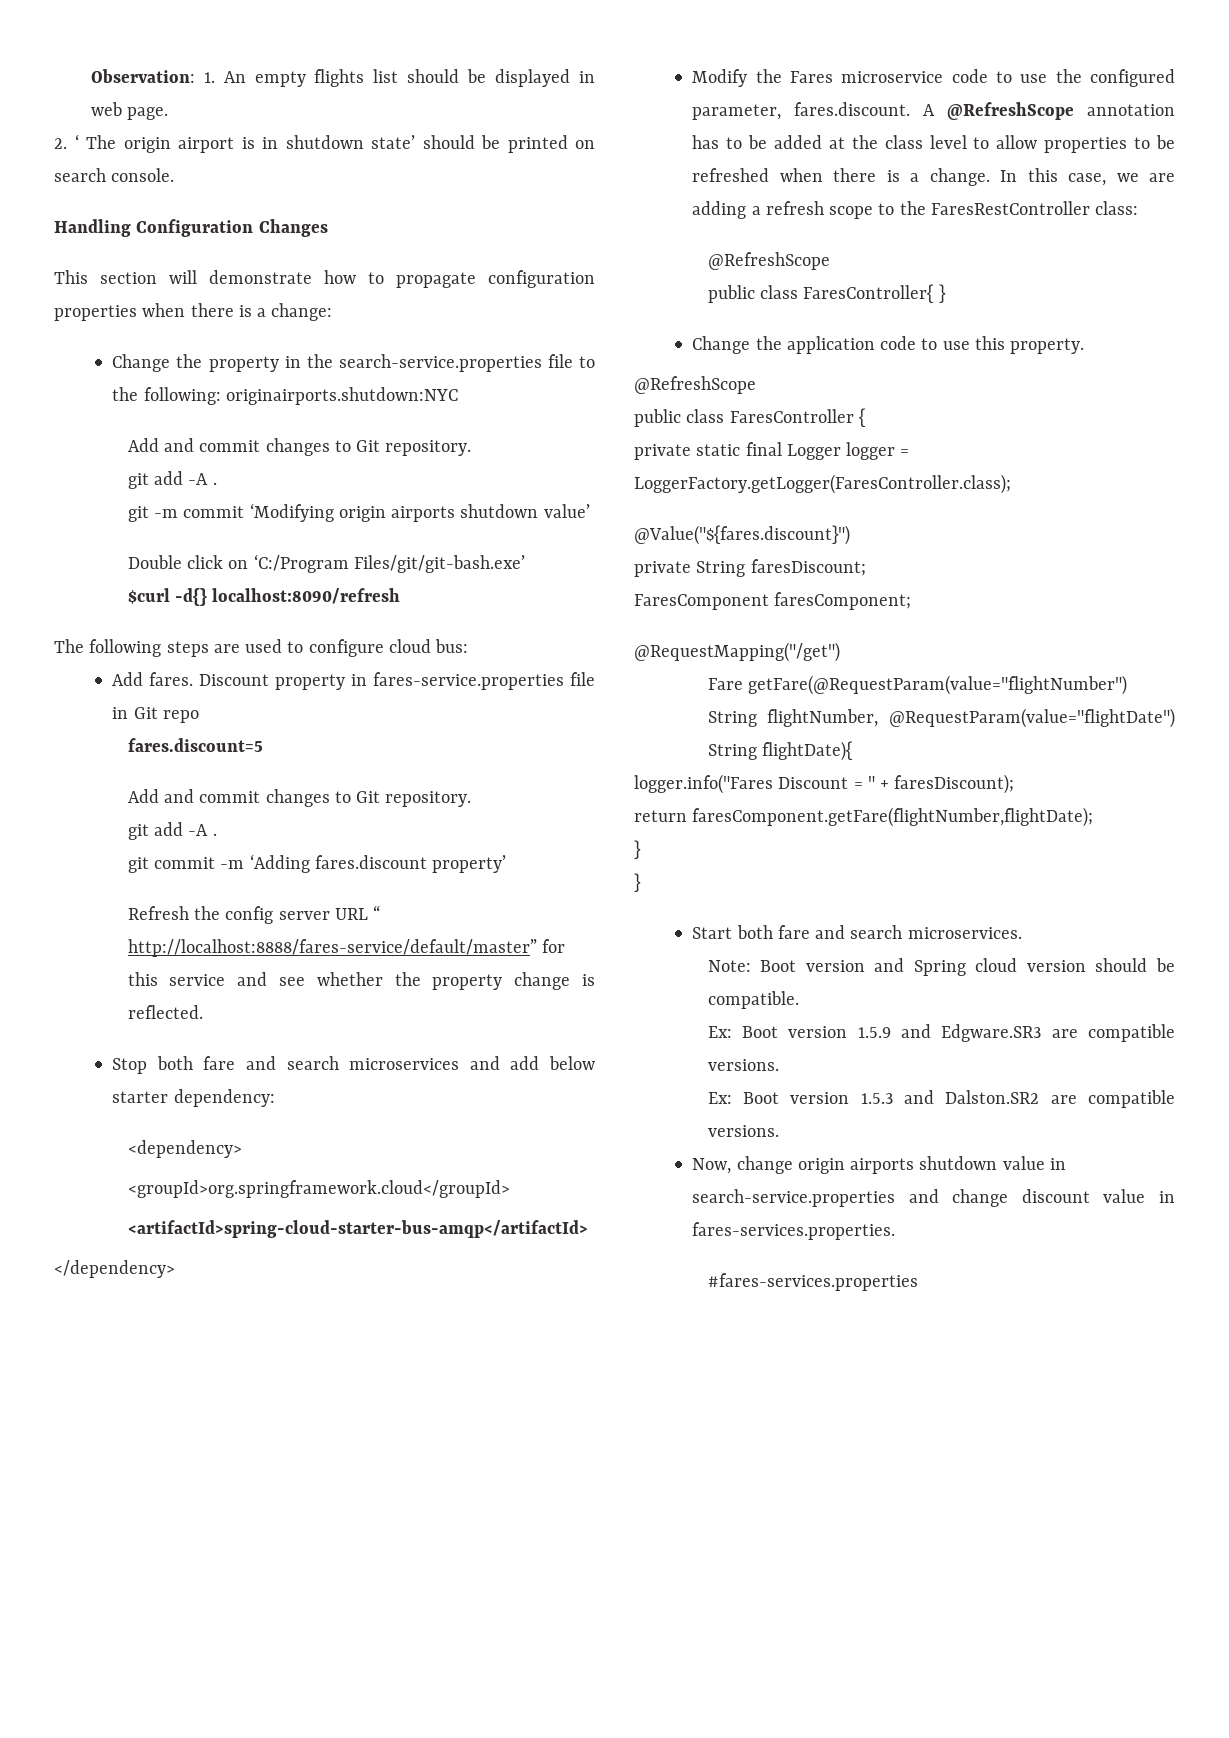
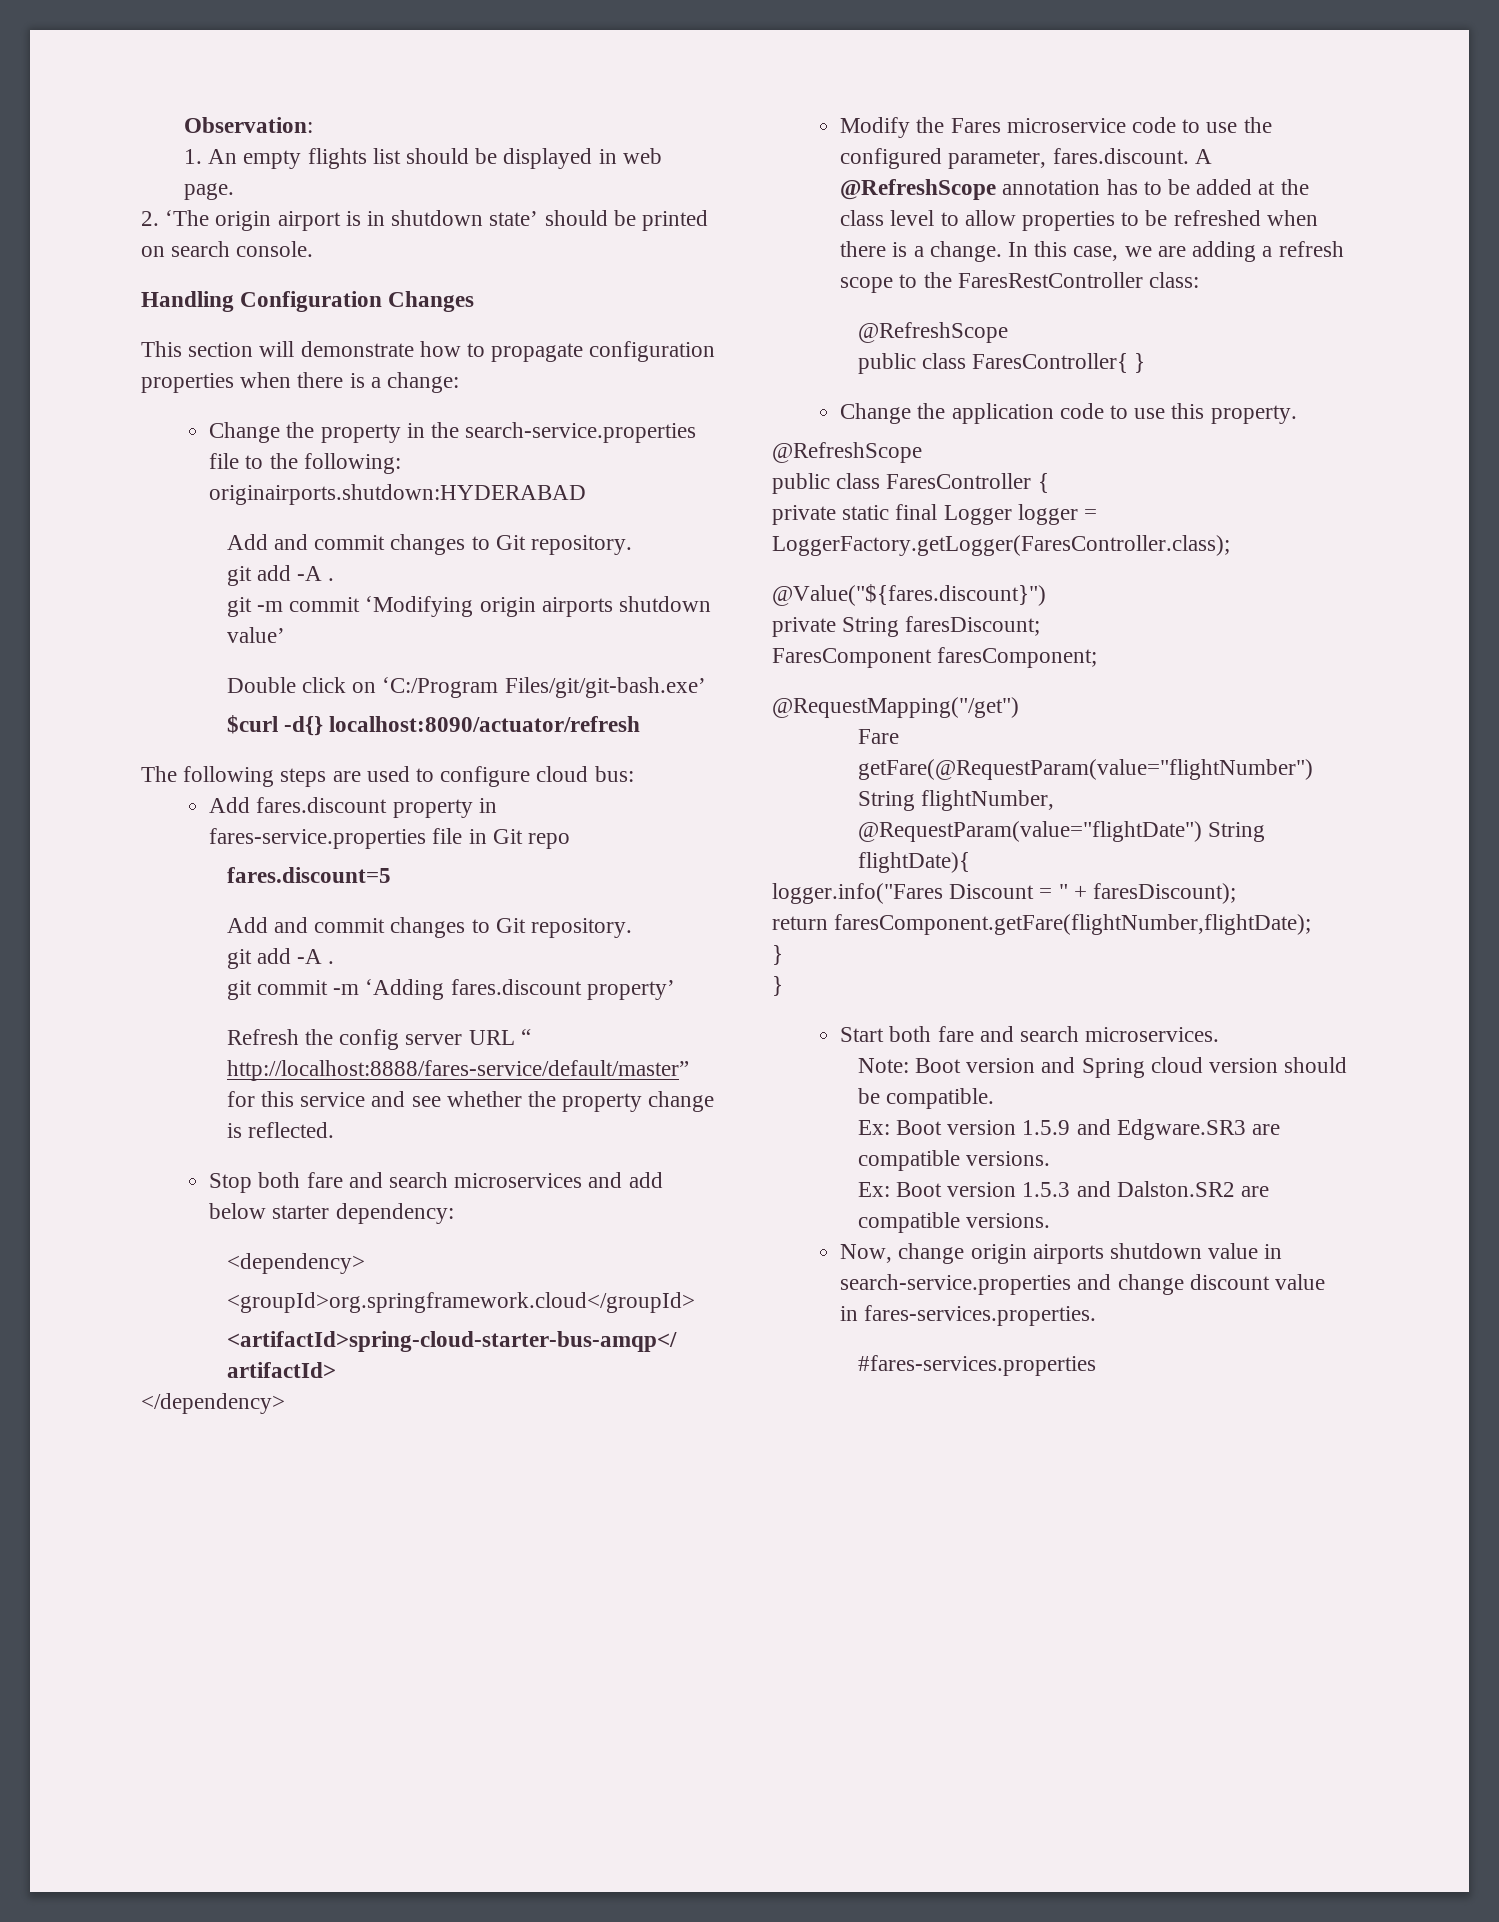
(195, 76) none -> (313, 125) //
[74,134,116,149] ‘ The -> [165,210,210,226] ‘The
[225,387,458,405] originairports.shutdown:NYC -> [209,484,587,505] originairports.shutdown:HYDERABAD
[212,588,401,604] localhost:8090/refresh -> [329,716,641,732] localhost:8090/actuator/refresh
[149,672,270,686] fares. Discount -> [256,797,388,813] fares.discount

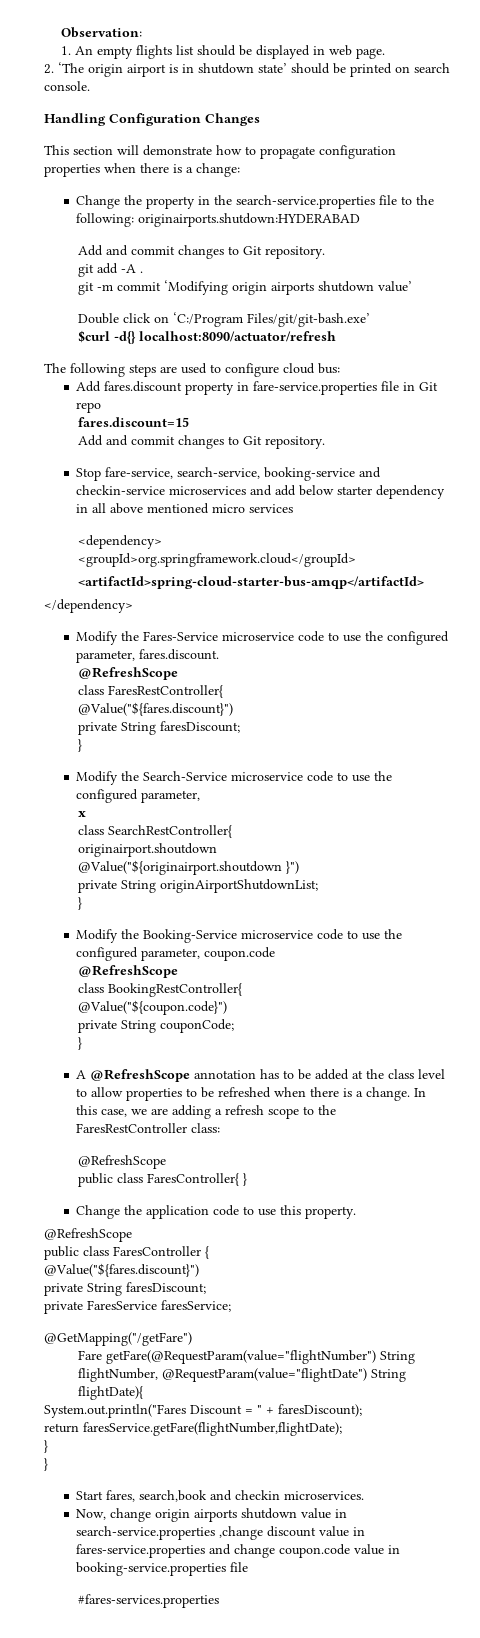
[209,828,427,849] fares-service.properties -> [253,381,378,395] fare-service.properties
[226,867,391,883] [226,917,633,938] [226,948,335,969] [226,979,675,1000] [226,1029,531,1050] [226,1060,689,1081] [226,1091,715,1112] [226,1122,335,1138] [209,1172,449,1193] fares.discount=5 // Add and commit changes to Git repository. // git add -A . // git commit -m ‘Adding fares.discount property’ // Refresh the config server URL “ http://localhost:8888/fares-service/default/master” for this service and see whether the property change is reflected. // Stop both fare and search -> [78,417,190,427] [78,435,326,449] [76,467,382,481] [76,485,166,495] fares.discount=15 // Add and commit changes to Git repository. // Stop fare-service, search-service, booking-service and checkin-service
[335,1203,454,1224] dependency: -> [376,485,446,499] [76,503,294,514] dependency in all above mentioned micro services
[950,118,1001,133] Fares -> [143,631,219,641] Fares-Service
(1189, 156) none -> [78,667,179,680] [78,685,224,698] [78,702,234,716] [78,721,241,735] [78,739,83,752] [76,771,393,785] [76,789,201,803] [78,811,87,817] [78,825,233,838] [78,843,218,857] [78,860,300,875] [78,879,319,893] [78,897,83,910] [76,929,403,943] [76,947,276,961] [78,965,179,978] [78,983,243,997] [78,1000,228,1015] [78,1019,235,1033] [78,1037,83,1050] // @RefreshScope // class FaresRestController{ // @Value("${fares.discount}") // private String faresDiscount; // } // Modify the Search-Service microservice code to use the configured parameter, // x // class SearchRestController{ // originairport.shoutdown // @Value("${originairport.shoutdown }") // private String originAirportShutdownList; // } // Modify the Booking-Service microservice code to use the configured parameter, coupon.code // @RefreshScope // class BookingRestController{ // @Value("${coupon.code}") // private String couponCode; // } //
[772,504,1098,525] [772,535,1230,556] [772,584,1046,606] [772,616,1041,637] [772,647,1098,668] [772,697,1019,718] // private static final Logger logger = LoggerFactory.getLogger(FaresController.class); // @Value("${fares.discount}") // private String faresDiscount; // FaresComponent faresComponent; // @RequestMapping("/get") -> [44,1263,199,1277] [44,1282,206,1296] [44,1300,231,1314] [44,1332,192,1346] // @Value("${fares.discount}") // private String faresDiscount; // private FaresService faresService; // @GetMapping("/getFare")
[772,883,943,904] logger.info("Fares -> [44,1404,186,1418] System.out.println("Fares
[834,914,1312,935] faresComponent.getFare(flightNumber,flightDate); -> [83,1422,342,1436] faresService.getFare(flightNumber,flightDate);
[889,1026,1220,1042] [857,1057,1348,1078] [857,1088,995,1109] [857,1119,1281,1140] [857,1150,1051,1171] [857,1181,1270,1197] [857,1212,1051,1233] both fare and search microservices. // Note: Boot version and Spring cloud version should be compatible. // Ex: Boot version 1.5.9 and Edgware.SR3 are compatible versions. // Ex: Boot version 1.5.3 and Dalston.SR2 are compatible versions. -> [106,1490,365,1502] fares, search,book and checkin microservices.
[1077,1274,1184,1295] and change -> [219,1526,264,1540] ,change
[864,1305,1097,1326] fares-services.properties. -> [76,1544,401,1558] [76,1562,249,1576] fares-service.properties and change coupon.code value in booking-service.properties file

